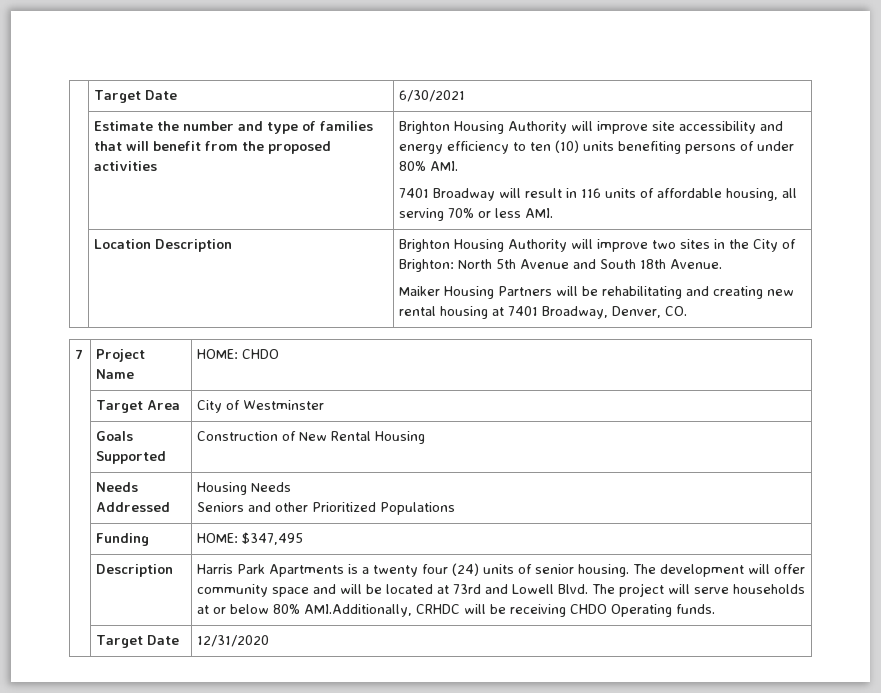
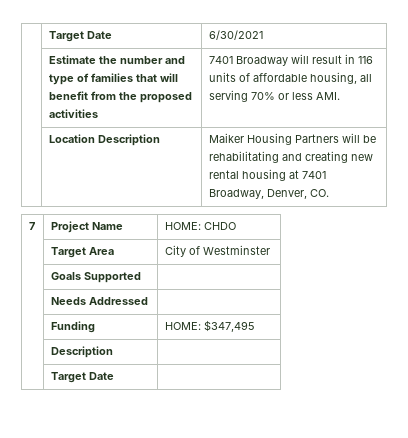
[399,121,784,134] [399,140,795,154] [399,161,459,171] Brighton Housing Authority will improve site accessibility and energy efficiency to ten (10) units benefiting persons of under 80% AMI. // -> (98, 113) none
[399,239,797,252] [399,259,723,272] Brighton Housing Authority will improve two sites in the City of Brighton: North 5th Avenue and South 18th Avenue. // -> (160, 140) none
[197,431,426,444] [96,482,139,492] [96,502,171,512] [197,482,292,495] [197,502,456,515] [96,533,150,546] [197,532,304,545] [96,564,174,577] [197,563,806,577] [197,583,806,597] [197,604,716,617] [96,635,180,648] [197,635,270,647] Construction of New Rental Housing // | Needs Addressed | Housing Needs // Seniors and other Prioritized Populations // | Funding | HOME: $347,495 // | Description | Harris Park Apartments is a twenty four (24) units of senior housing. The development will offer community space and will be located at 73rd and Lowell Blvd. The project will serve households at or below 80% AMI.Additionally, CRHDC will be receiving CHDO Operating funds. // | Target Date | 12/31/2020 -> [50,297,148,305] [50,321,95,333] [164,320,255,332] [50,346,113,358] [50,372,114,383] // | Needs Addressed | // | Funding | HOME: $347,495 // | Description | // | Target Date |

